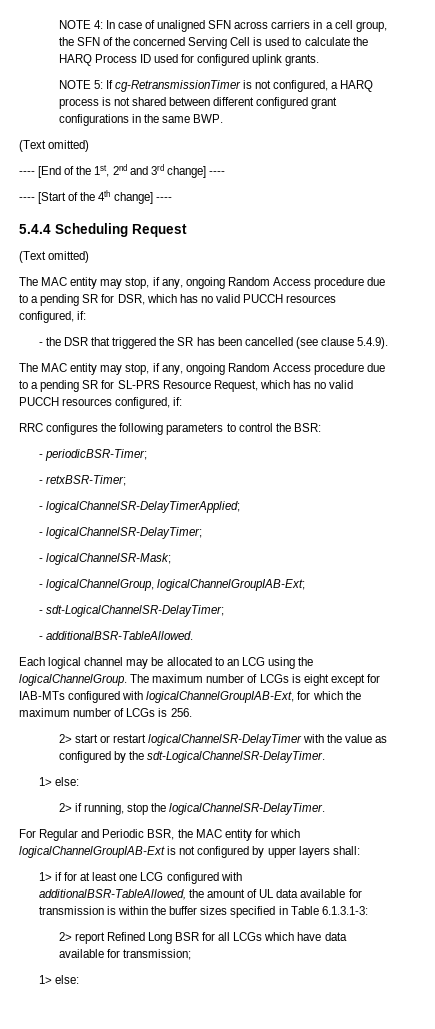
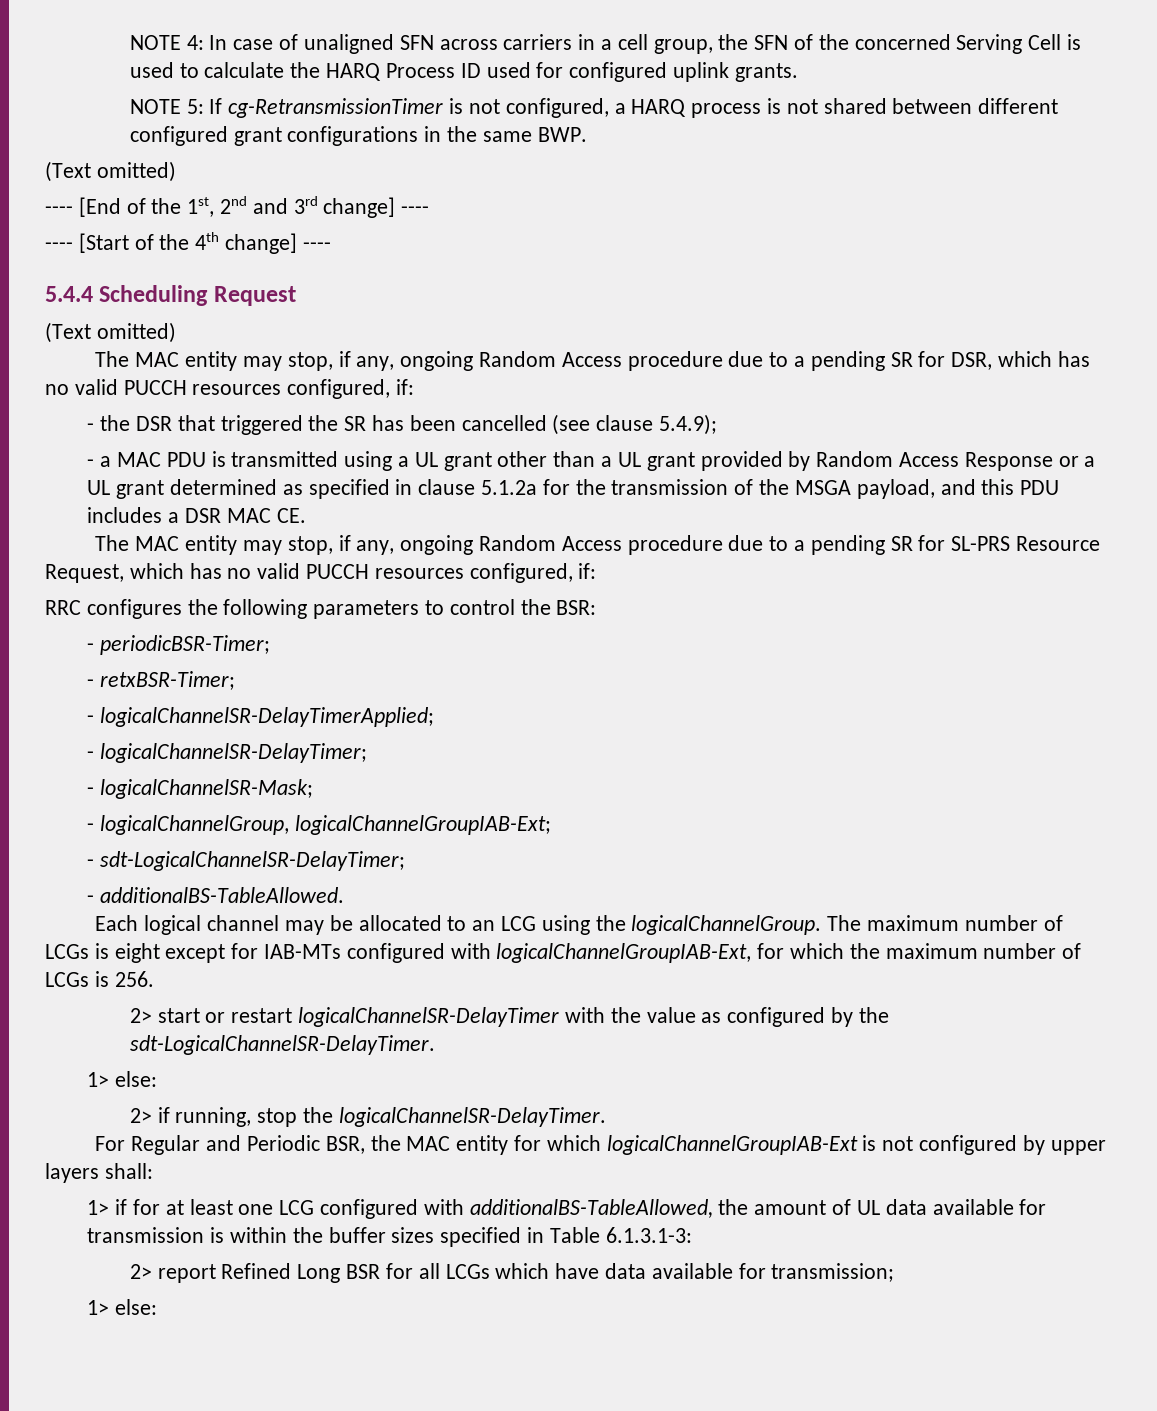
[357,337,389,349] 5.4.9). -> [659,414,718,435] [87,451,1096,471] [87,479,1060,499] [87,507,306,523] 5.4.9); // - a MAC PDU is transmitted using a UL grant other than a UL grant provided by Random Access Response or a UL grant determined as specified in clause 5.1.2a for the transmission of the MSGA payload, and this PDU includes a DSR MAC CE.
[45,631,193,640] additionalBSR-TableAllowed. -> [100,887,345,903] additionalBS-TableAllowed.
[38,889,186,900] additionalBSR-TableAllowed, -> [469,1199,713,1218] additionalBS-TableAllowed,

